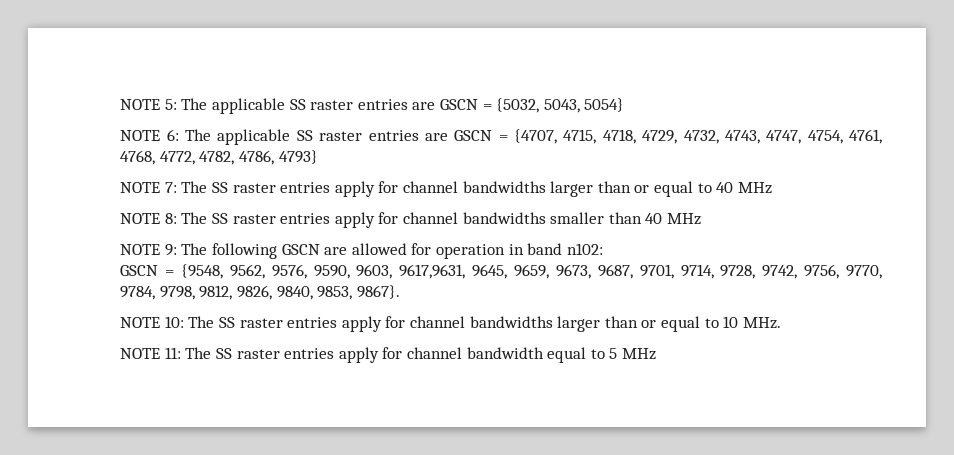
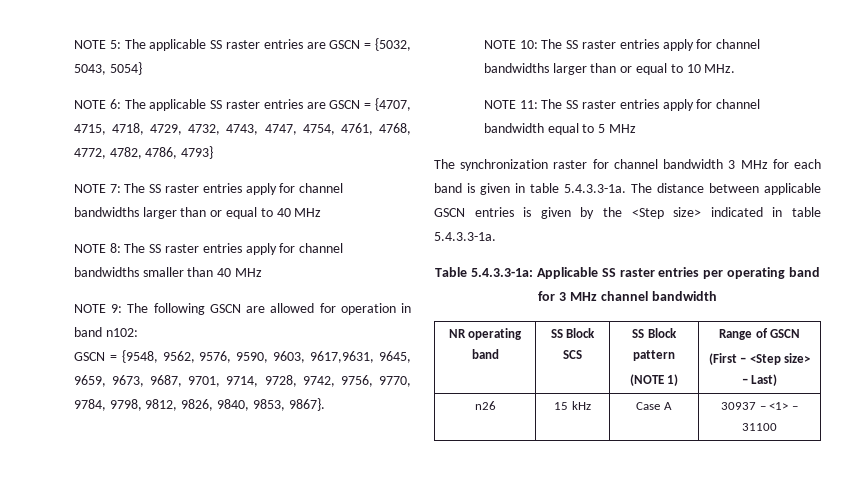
(656, 354) none -> [434,159,821,171] [434,183,821,195] [434,207,821,219] [434,232,496,241] [435,267,820,279] [538,291,717,301] [448,328,523,340] [471,349,499,359] [550,328,596,338] [563,350,582,359] [632,328,677,338] [633,350,675,361] [629,374,679,386] [719,328,800,340] [708,353,811,365] [741,374,778,386] [474,401,496,410] [554,401,591,410] [636,402,672,410] [721,402,798,410] [742,423,777,431] // The synchronization raster for channel bandwidth 3 MHz for each band is given in table 5.4.3.3-1a. The distance between applicable GSCN entries is given by the <Step size> indicated in table 5.4.3.3-1a. // Table 5.4.3.3-1a: Applicable SS raster entries per operating band for 3 MHz channel bandwidth // NR operating band | SS Block SCS | SS Block pattern // (NOTE 1) | Range of GSCN // (First – <Step size> – Last) // n26 | 15 kHz | Case A | 30937 – <1> – 31100

